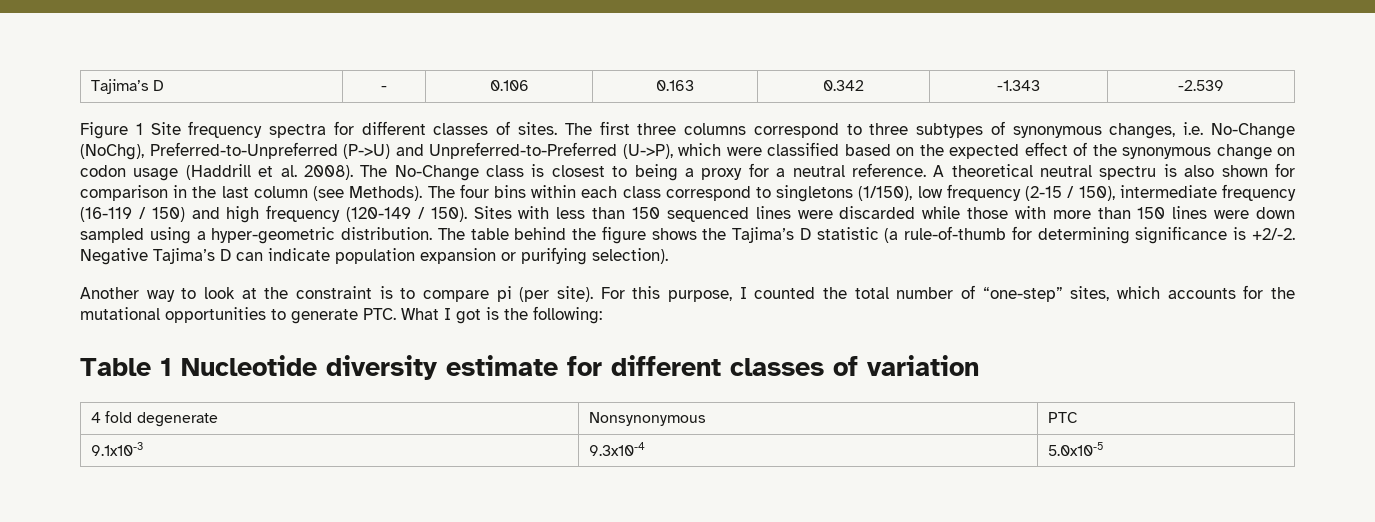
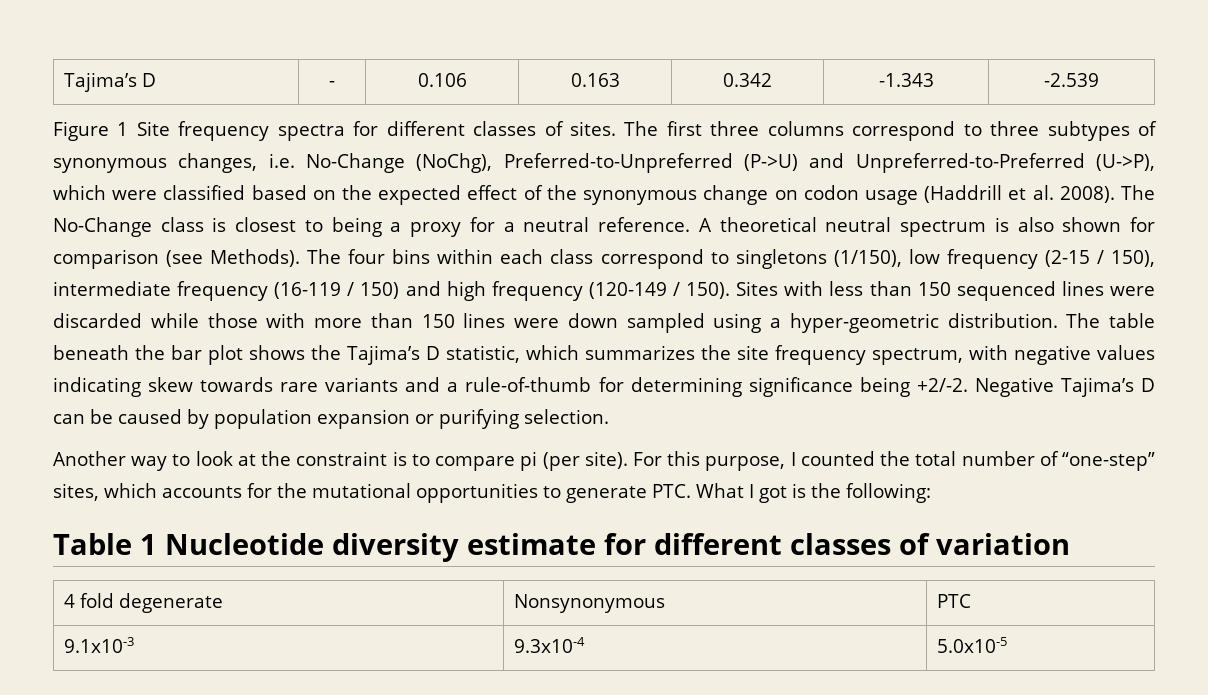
[1099,166,1157,180] spectru -> [900,220,987,237] spectrum
[173,185,308,198] in the last column -> (159, 259) none
[514,226,899,244] behind the figure shows the Tajima’s D statistic (a -> [53,345,1156,365] [53,377,459,397] beneath the bar plot shows the Tajima’s D statistic, which summarizes the site frequency spectrum, with negative values indicating skew towards rare variants and a
[1233,227,1247,240] is -> [859,377,910,397] being
[268,248,330,261] indicate -> [90,409,209,429] be caused by
[592,248,668,264] selection). -> [524,409,609,424] selection.

